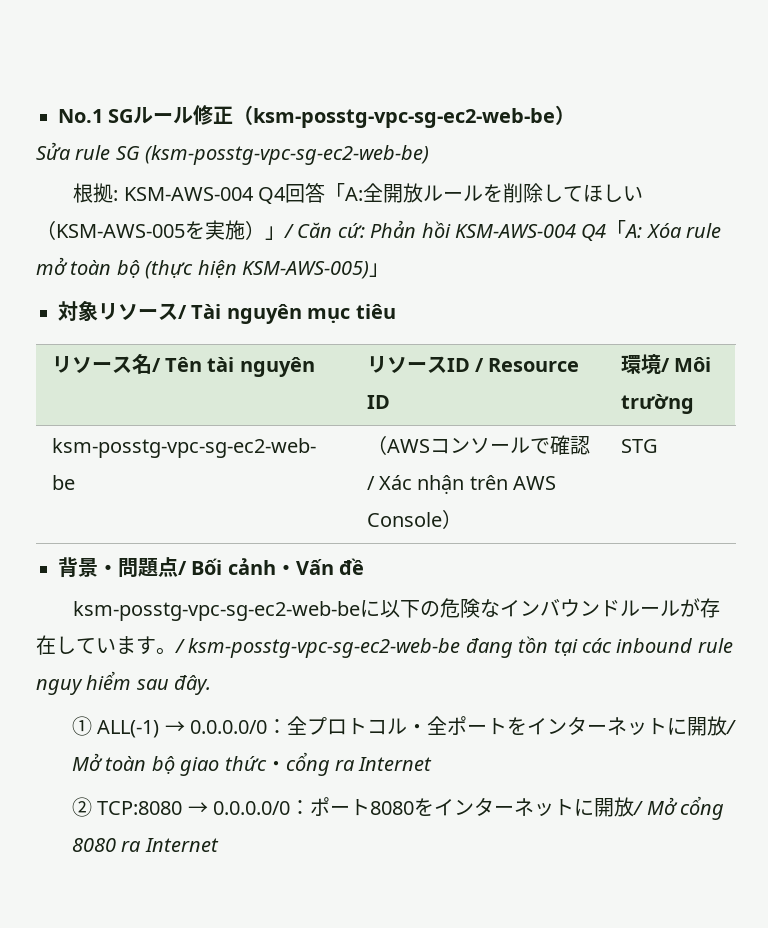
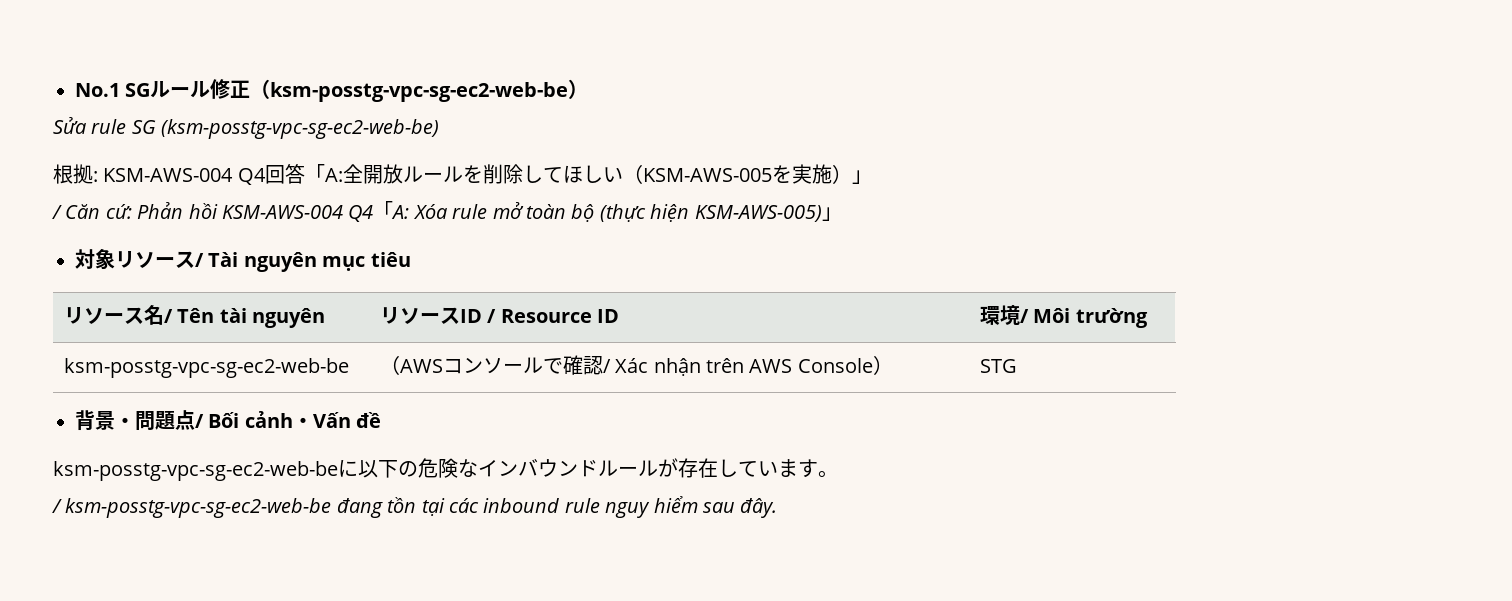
(285, 233) none -> (872, 177) //
(176, 651) none -> (838, 474) //
[71,716,737,738] [71,752,433,776] [71,796,724,820] [71,838,219,852] // ① ALL(-1) → 0.0.0.0/0：全プロトコル・全ポートをインターネットに開放/ Mở toàn bộ giao thức・cổng ra Internet // ② TCP:8080 → 0.0.0.0/0：ポート8080をインターネットに開放/ Mở cổng 8080 ra Internet -> (778, 508) none

